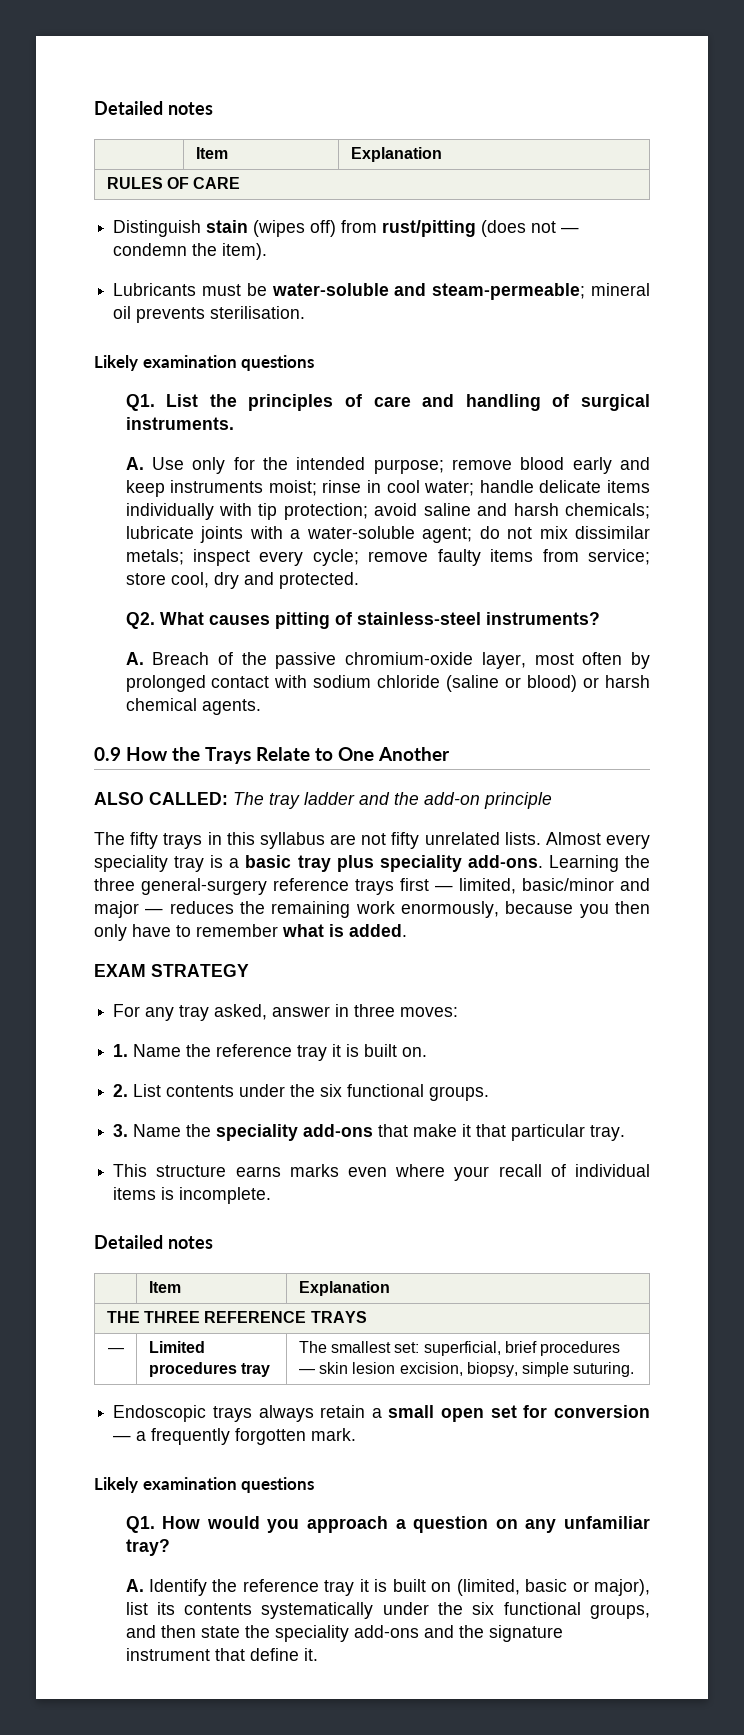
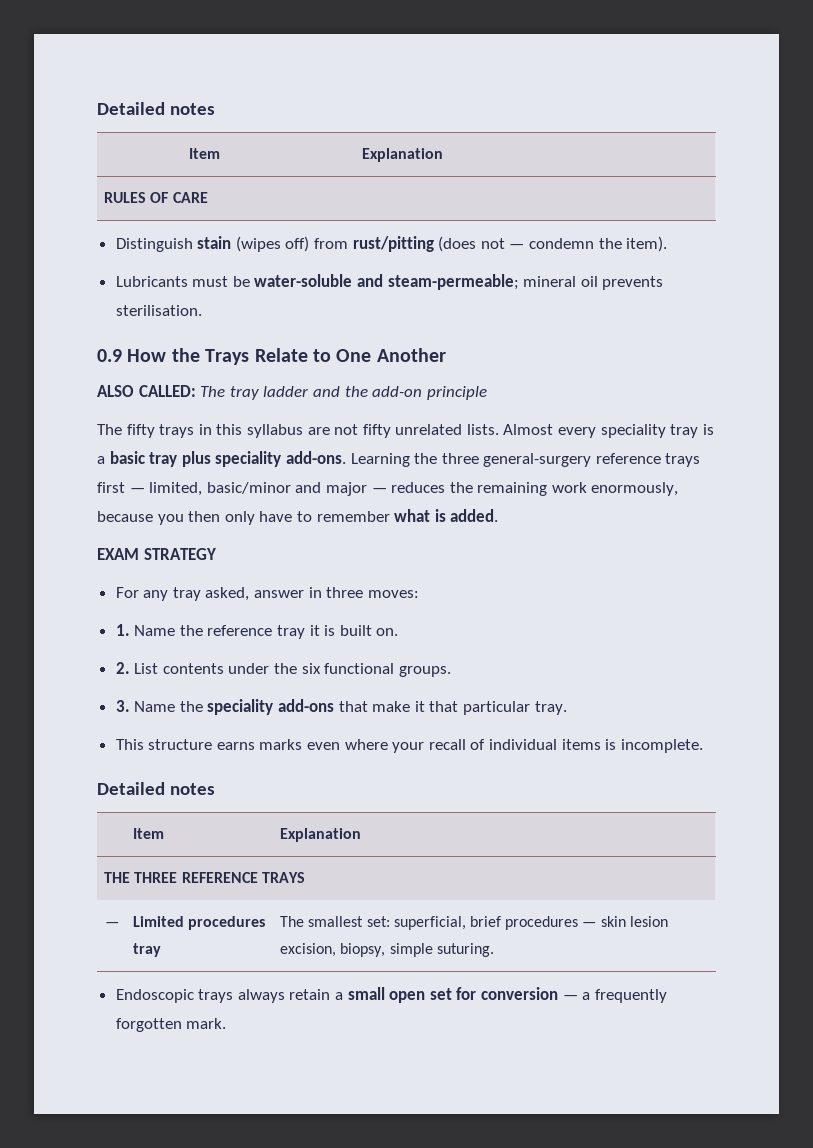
[94,355,315,371] [125,394,650,411] [125,417,234,430] [125,457,650,474] [125,480,650,497] [125,503,650,520] [125,526,651,543] [125,549,650,566] [125,572,359,589] [125,612,600,629] [125,652,651,669] [125,675,651,692] [125,698,261,715] // Likely examination questions // Q1. List the principles of care and handling of surgical instruments. // A. Use only for the intended purpose; remove blood early and keep instruments moist; rinse in cool water; handle delicate items individually with tip protection; avoid saline and harsh chemicals; lubricate joints with a water-soluble agent; do not mix dissimilar metals; inspect every cycle; remove faulty items from service; store cool, dry and protected. // Q2. What causes pitting of stainless-steel instruments? // A. Breach of the passive chromium-oxide layer, most often by prolonged contact with sodium chloride (saline or blood) or harsh chemical agents. -> (202, 310) none
[94,1477,315,1493] [125,1516,650,1533] [125,1539,170,1556] [125,1579,651,1596] [125,1602,650,1619] [125,1625,563,1642] [125,1648,318,1661] // Likely examination questions // Q1. How would you approach a question on any unfamiliar tray? // A. Identify the reference tray it is built on (limited, basic or major), list its contents systematically under the six functional groups, and then state the speciality add-ons and the signature instrument that define it. -> (227, 1023) none

